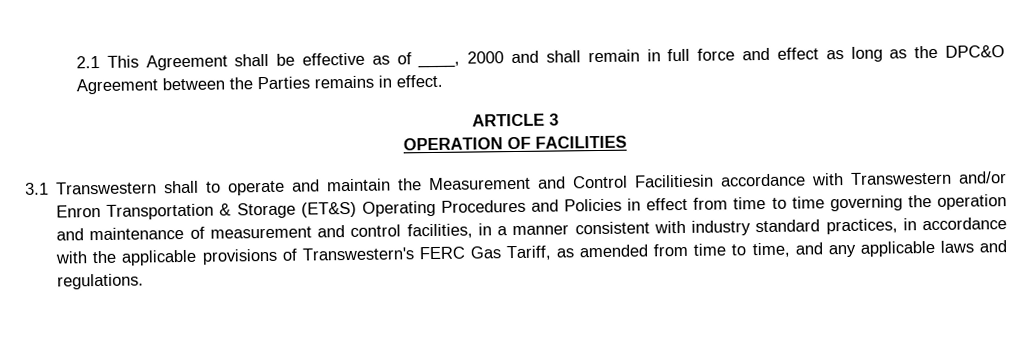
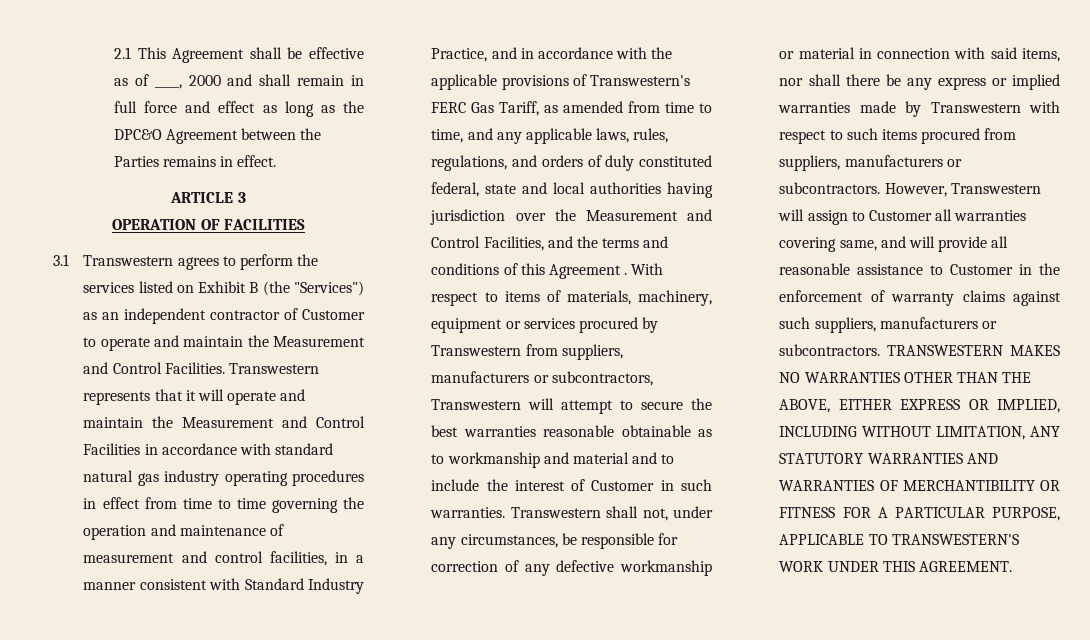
[164,180,200,194] shall -> [177,254,319,270] [83,281,364,296] [83,308,366,324] agrees to perform the services listed on Exhibit B (the "Services") as an independent contractor of Customer
[634,171,1008,188] [56,198,623,220] Facilitiesin accordance with Transwestern and/or Enron Transportation & Storage (ET&S) Operating Procedures and Policies -> [164,362,319,374] [83,389,306,405] [83,416,365,428] [83,443,334,455] [83,470,364,486] Facilities. Transwestern represents that it will operate and maintain the Measurement and Control Facilities in accordance with standard natural gas industry operating procedures
[691,218,898,236] industry standard practices, -> [244,578,364,594] [431,47,517,62] Standard Industry Practice, and
[939,240,1008,253] [57,273,145,290] laws and regulations. -> [596,128,669,143] [431,155,712,171] [431,182,713,198] [430,209,712,225] [431,236,669,251] [431,263,664,279] [431,290,712,306] [431,317,659,333] [431,344,623,360] [431,371,653,386] [431,398,712,414] [431,425,712,437] [431,452,675,468] [431,479,712,491] [430,506,713,521] [431,533,679,549] [431,560,712,576] [779,47,1060,62] [779,74,1060,90] [778,101,1060,117] [779,128,1017,144] [779,155,962,171] [779,182,1041,197] [778,209,1027,225] [779,236,1009,252] [779,263,1060,275] [779,290,1061,306] [779,317,997,333] [779,344,1060,356] [779,372,1032,383] [779,399,1060,413] [779,426,1060,440] [779,453,998,464] [779,480,1060,491] [779,507,1060,521] [779,534,1019,545] [779,561,1012,572] laws, rules, regulations, and orders of duly constituted federal, state and local authorities having jurisdiction over the Measurement and Control Facilities, and the terms and conditions of this Agreement . With respect to items of materials, machinery, equipment or services procured by Transwestern from suppliers, manufacturers or subcontractors, Transwestern will attempt to secure the best warranties reasonable obtainable as to workmanship and material and to include the interest of Customer in such warranties. Transwestern shall not, under any circumstances, be responsible for correction of any defective workmanship or material in connection with said items, nor shall there be any express or implied warranties made by Transwestern with respect to such items procured from suppliers, manufacturers or subcontractors. However, Transwestern will assign to Customer all warranties covering same, and will provide all reasonable assistance to Customer in the enforcement of warranty claims against such suppliers, manufacturers or subcontractors. TRANSWESTERN MAKES NO WARRANTIES OTHER THAN THE ABOVE, EITHER EXPRESS OR IMPLIED, INCLUDING WITHOUT LIMITATION, ANY STATUTORY WARRANTIES AND WARRANTIES OF MERCHANTIBILITY OR FITNESS FOR A PARTICULAR PURPOSE, APPLICABLE TO TRANSWESTERN'S WORK UNDER THIS AGREEMENT.

